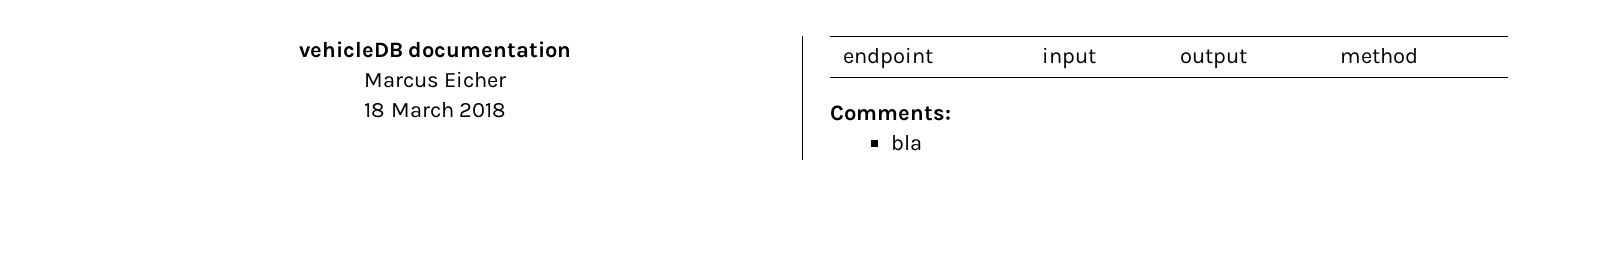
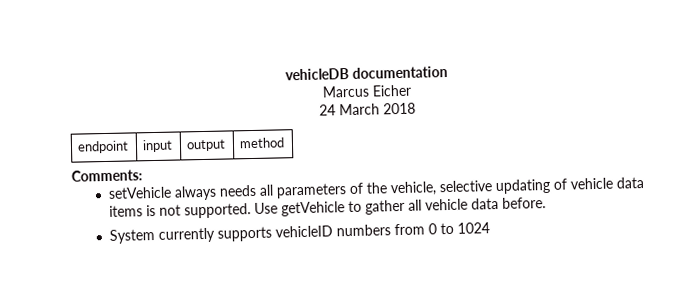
[363,102,385,118] 18 -> [319,104,336,116] 24
[890,135,922,151] bla -> [107,177,644,201] [108,197,546,219] [108,222,490,244] setVehicle always needs all parameters of the vehicle, selective updating of vehicle data items is not supported. Use getVehicle to gather all vehicle data before. // System currently supports vehicleID numbers from 0 to 1024

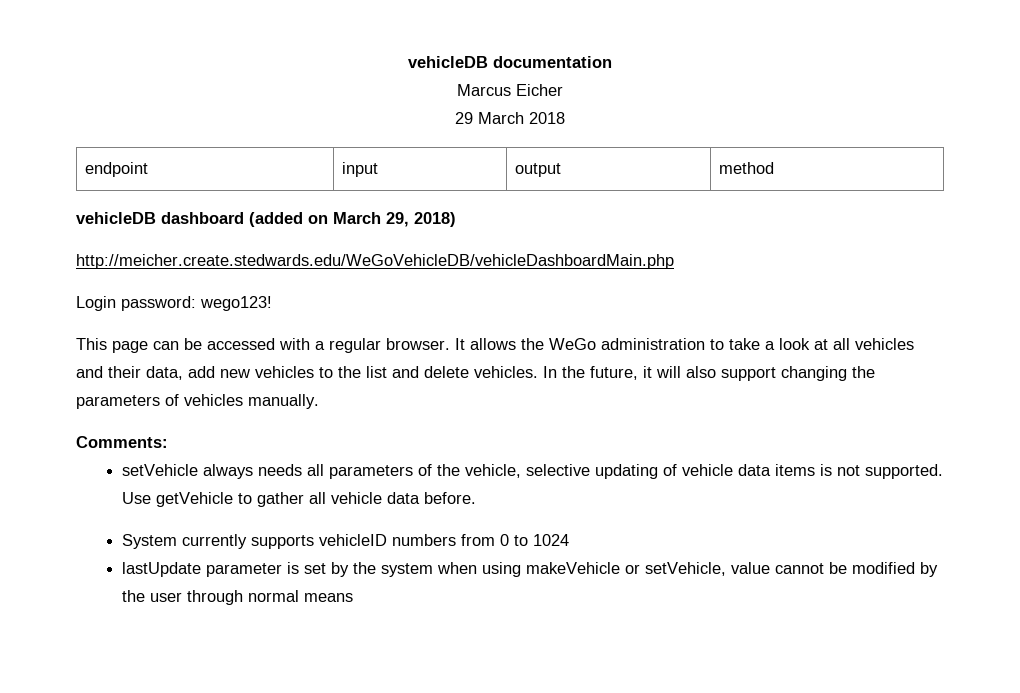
[319,104,336,116] 24 -> [455,112,473,124] 29
(286, 143) none -> [76,212,456,227] [76,254,674,269] [76,296,272,311] [76,338,914,353] [76,366,875,381] [76,394,319,409] // vehicleDB dashboard (added on March 29, 2018) // http://meicher.create.stedwards.edu/WeGoVehicleDB/vehicleDashboardMain.php // Login password: wego123! // This page can be accessed with a regular browser. It allows the WeGo administration to take a look at all vehicles and their data, add new vehicles to the list and delete vehicles. In the future, it will also support changing the parameters of vehicles manually.
(490, 228) none -> [121,562,938,577] [121,590,353,605] // lastUpdate parameter is set by the system when using makeVehicle or setVehicle, value cannot be modified by the user through normal means

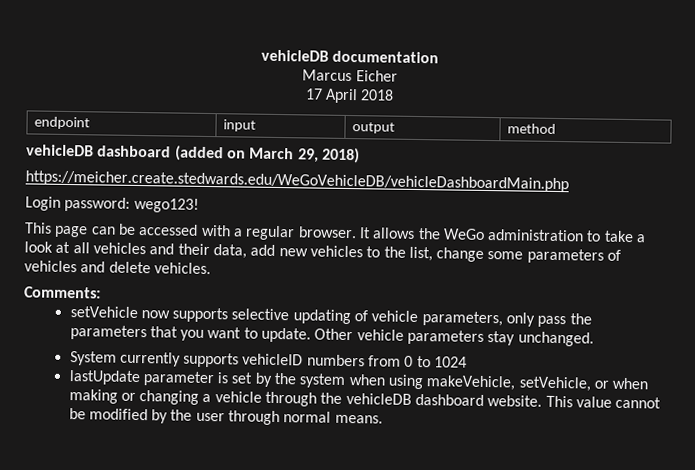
[455,112,524,124] 29 March -> [304,88,358,104] 17 April
[76,254,674,269] http://meicher.create.stedwards.edu/WeGoVehicleDB/vehicleDashboardMain.php -> [25,170,569,193] https://meicher.create.stedwards.edu/WeGoVehicleDB/vehicleDashboardMain.php
[366,366,875,381] [76,394,319,409] [76,436,168,448] [121,464,943,479] [121,492,476,507] list and delete vehicles. In the future, it will also support changing the parameters of vehicles manually. // Comments: // setVehicle always needs all parameters of the vehicle, selective updating of vehicle data items is not supported. Use getVehicle to gather all vehicle data before. -> [408,246,622,264] [24,260,211,275] [24,286,101,299] [69,306,592,328] [69,325,594,347] list, change some parameters of vehicles and delete vehicles. // Comments: // setVehicle now supports selective updating of vehicle parameters, only pass the parameters that you want to update. Other vehicle parameters stay unchanged.
[525,562,726,576] makeVehicle or setVehicle, -> [426,375,649,392] [68,389,573,408] makeVehicle, setVehicle, or when making or changing a vehicle through the vehicleDB dashboard website. This
[303,593,353,602] means -> [334,414,383,424] means.

